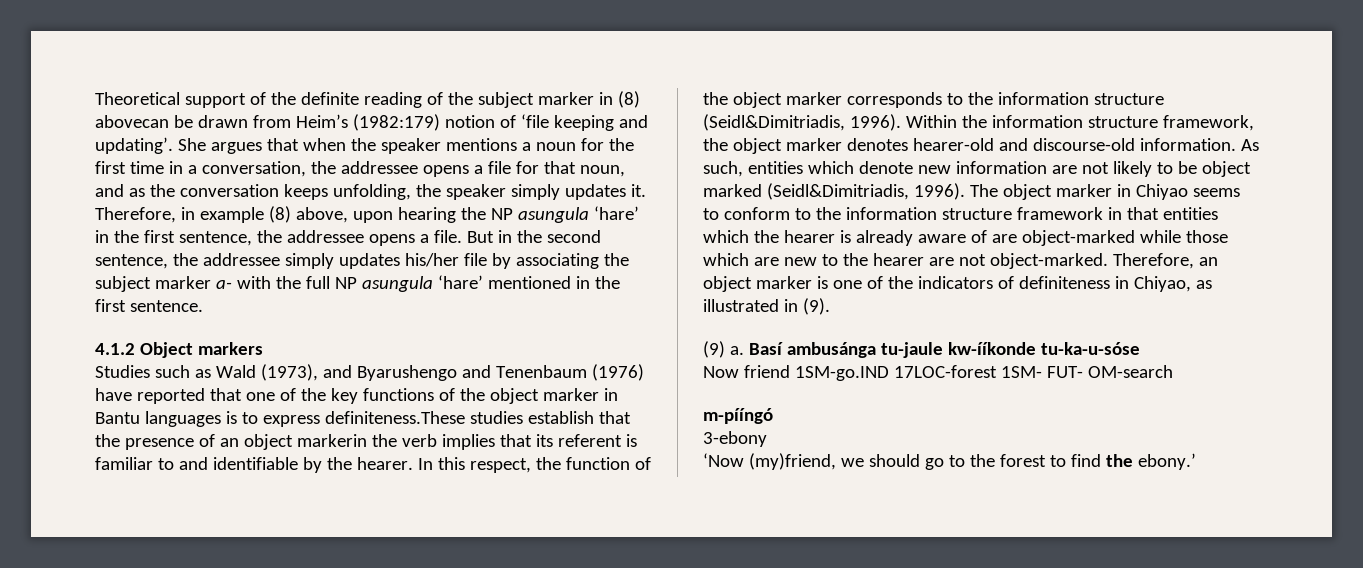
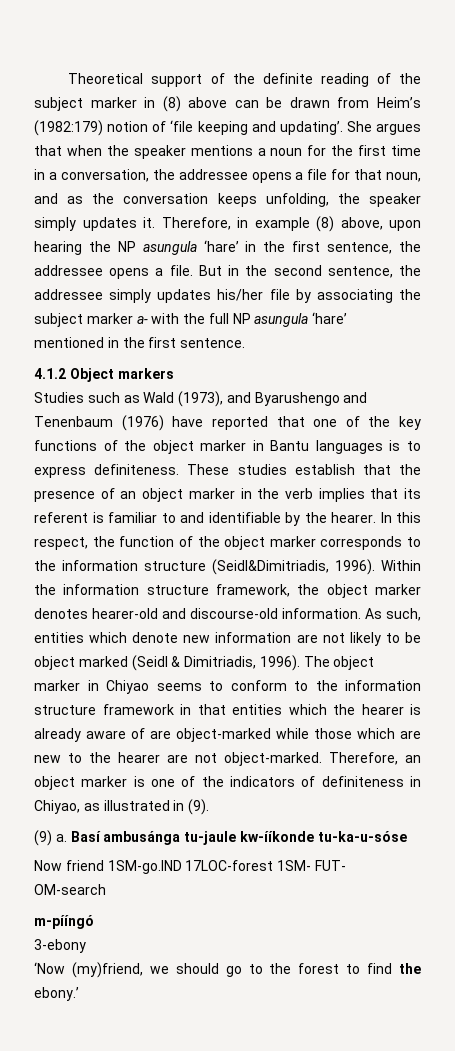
[95,115,169,128] abovecan -> [188,97,259,108] above can
[324,411,465,424] definiteness.These -> [94,464,230,475] definiteness. These
[296,434,367,447] markerin -> [188,488,252,499] marker in
[766,183,909,200] (Seidl&Dimitriadis, -> [131,655,257,671] (Seidl & Dimitriadis,

